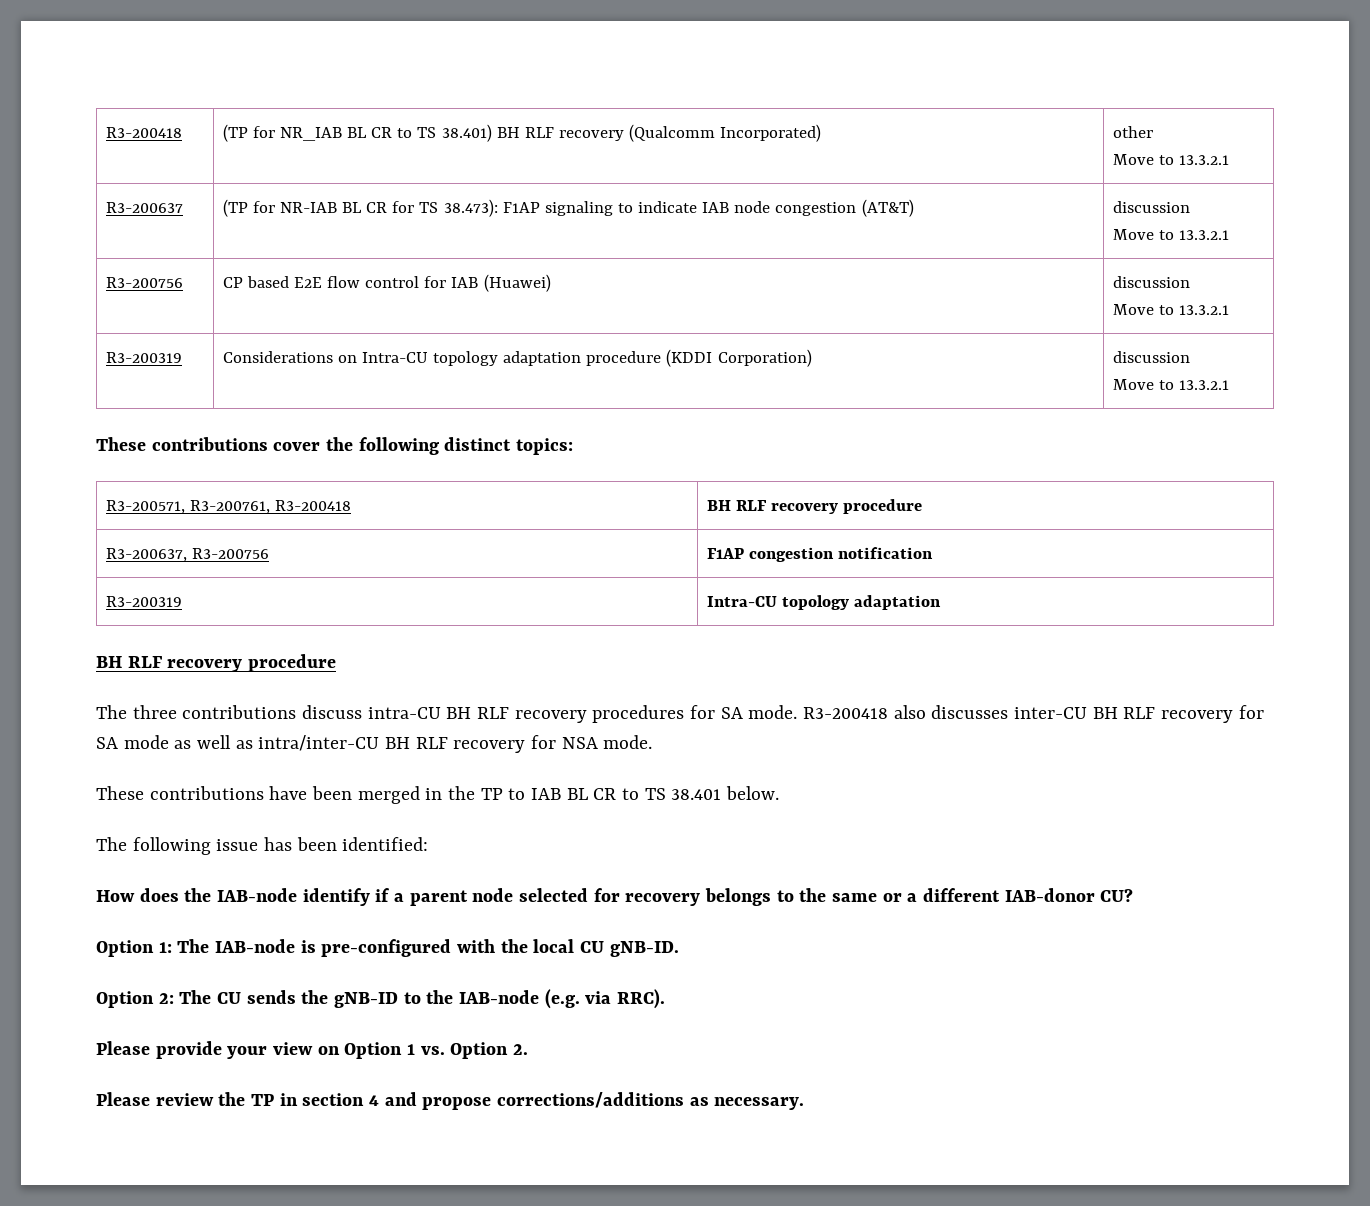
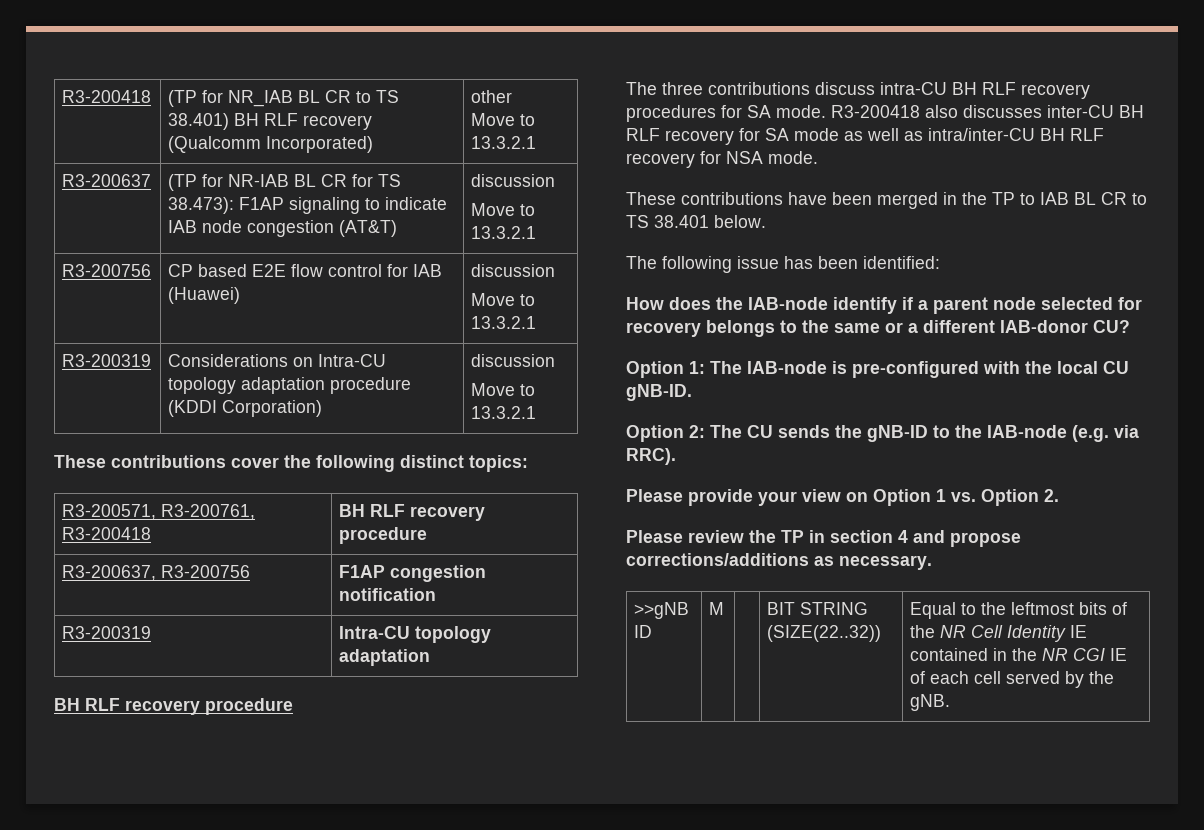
(805, 1103) none -> [634,602,690,619] [634,625,653,638] [709,602,725,615] [767,602,869,615] [767,625,882,642] [910,602,1128,619] [910,625,1088,642] [910,648,1128,661] [910,671,1115,688] [910,694,951,711] // >>gNB ID | M | | BIT STRING (SIZE(22..32)) | Equal to the leftmost bits of the NR Cell Identity IE contained in the NR CGI IE of each cell served by the gNB.

